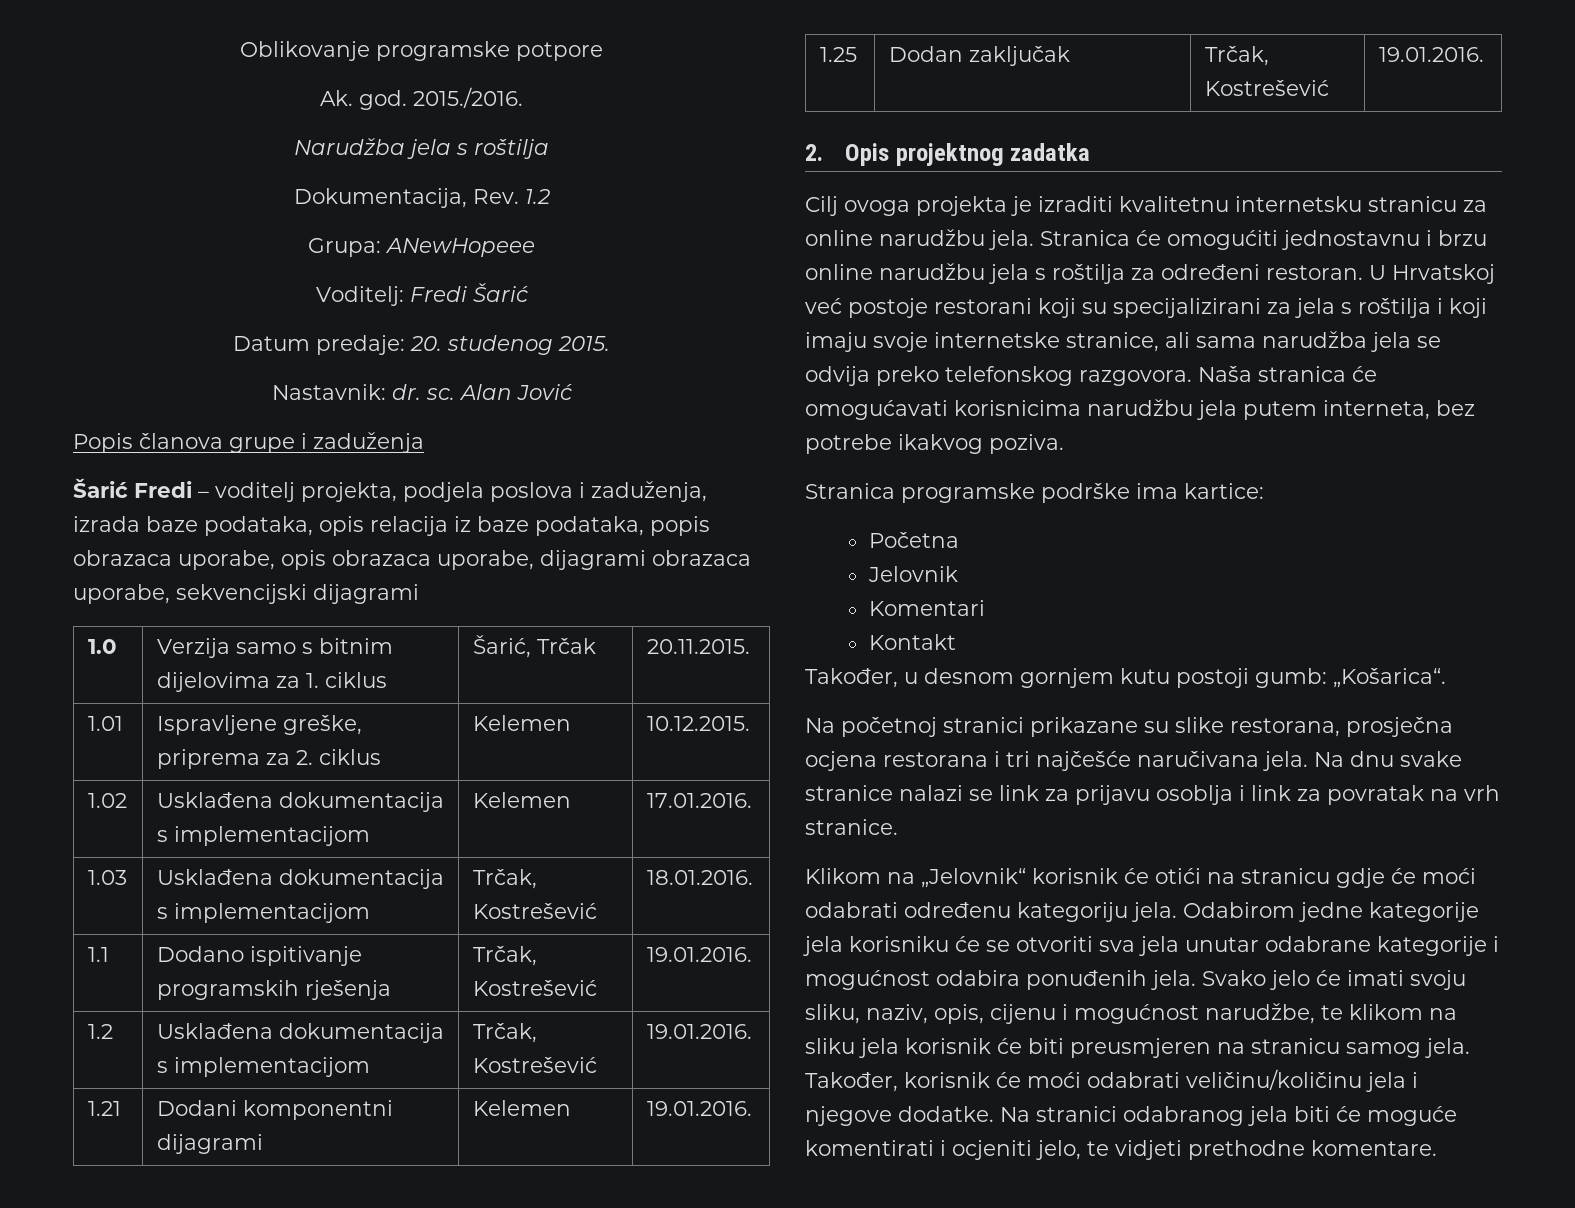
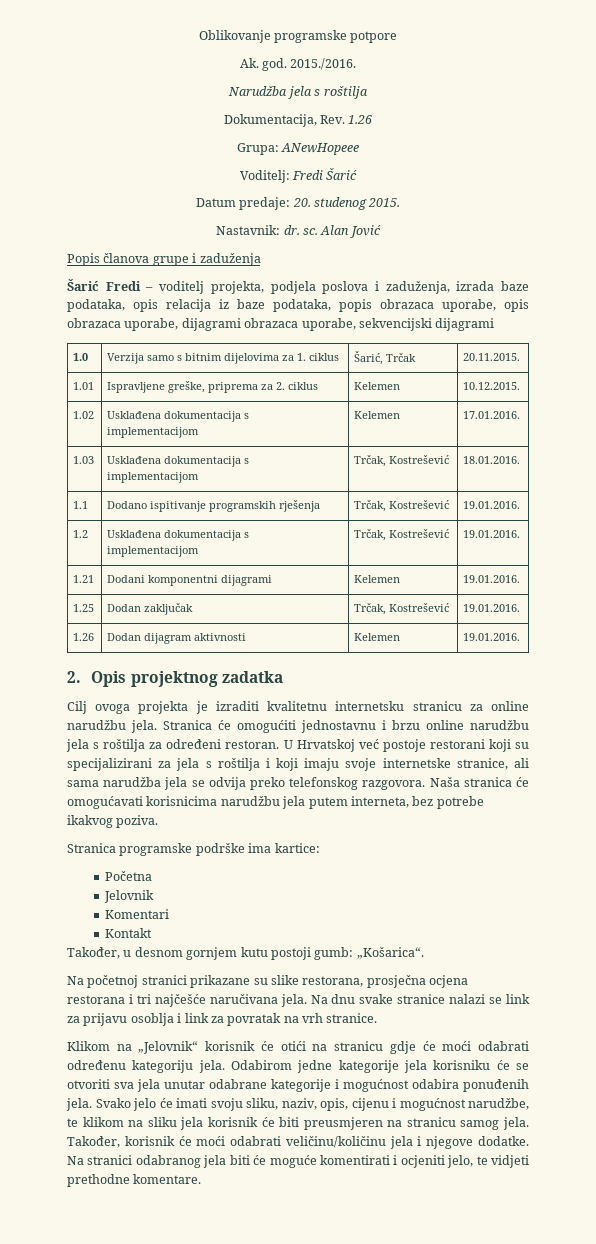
[524,189,550,204] 1.2 -> [348,115,373,124] 1.26
(1484, 54) none -> [73,633,95,641] [107,633,247,644] [354,633,401,641] [463,633,521,641] // 1.26 | Dodan dijagram aktivnosti | Kelemen | 19.01.2016.

